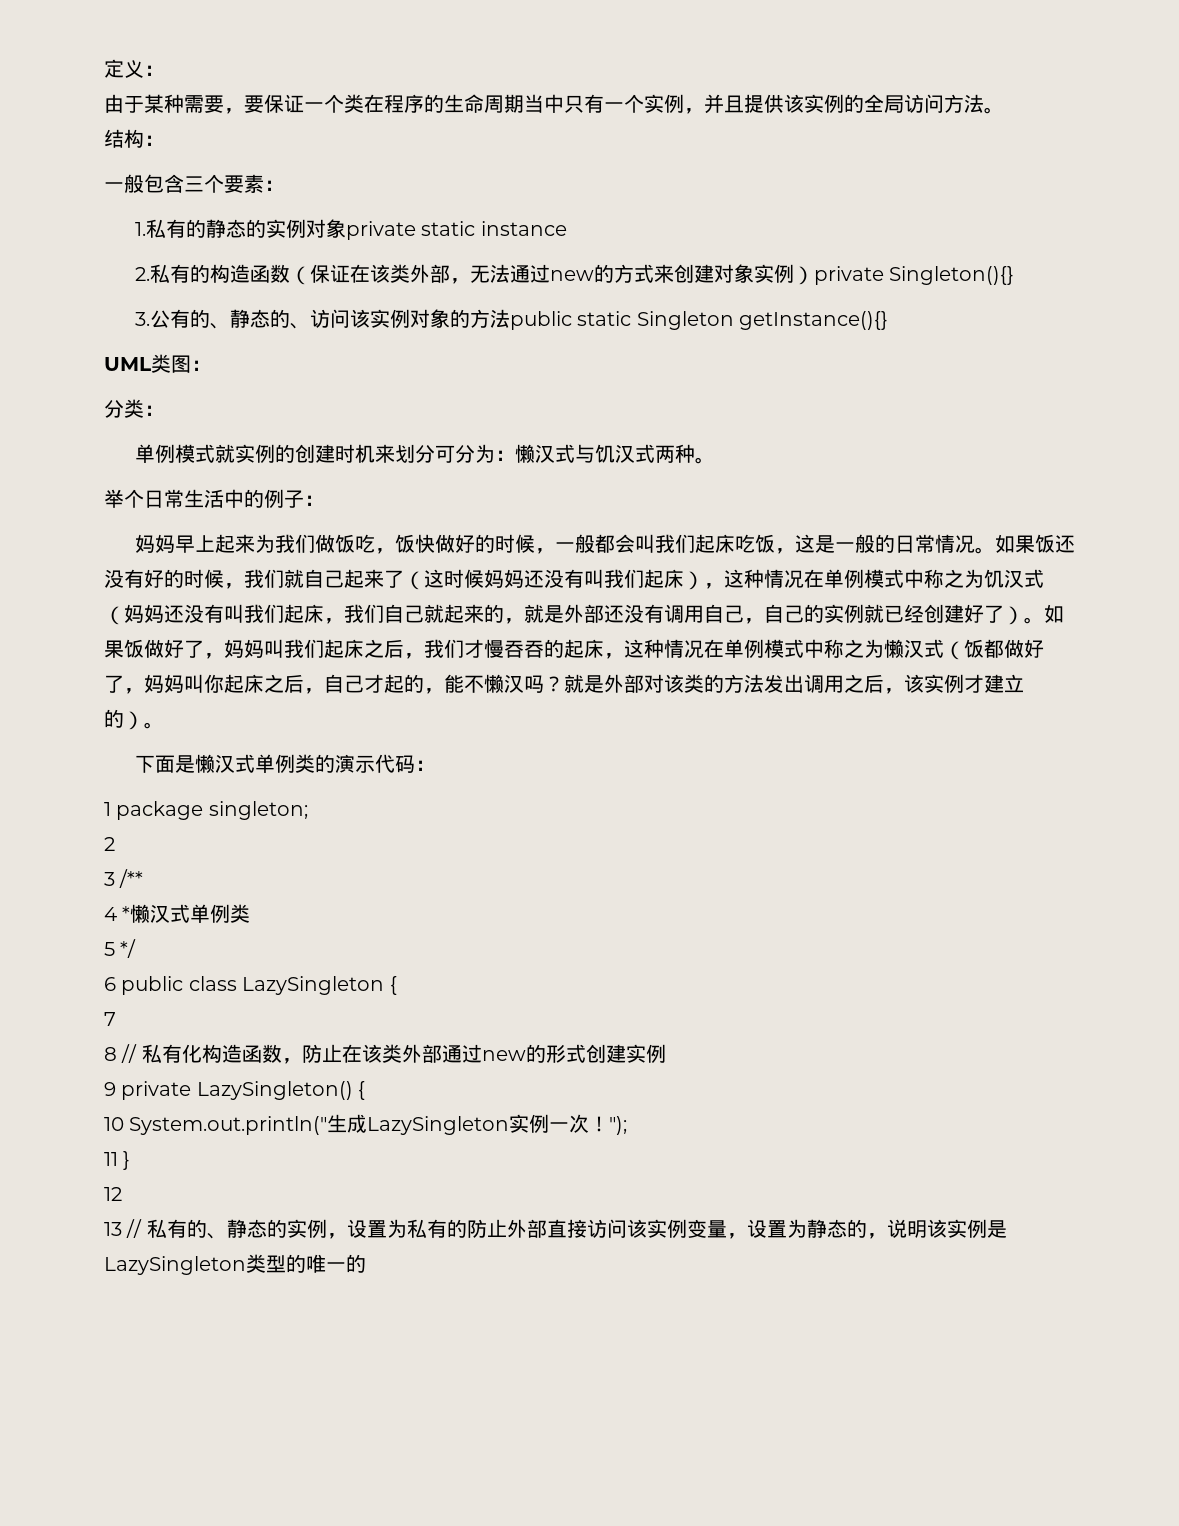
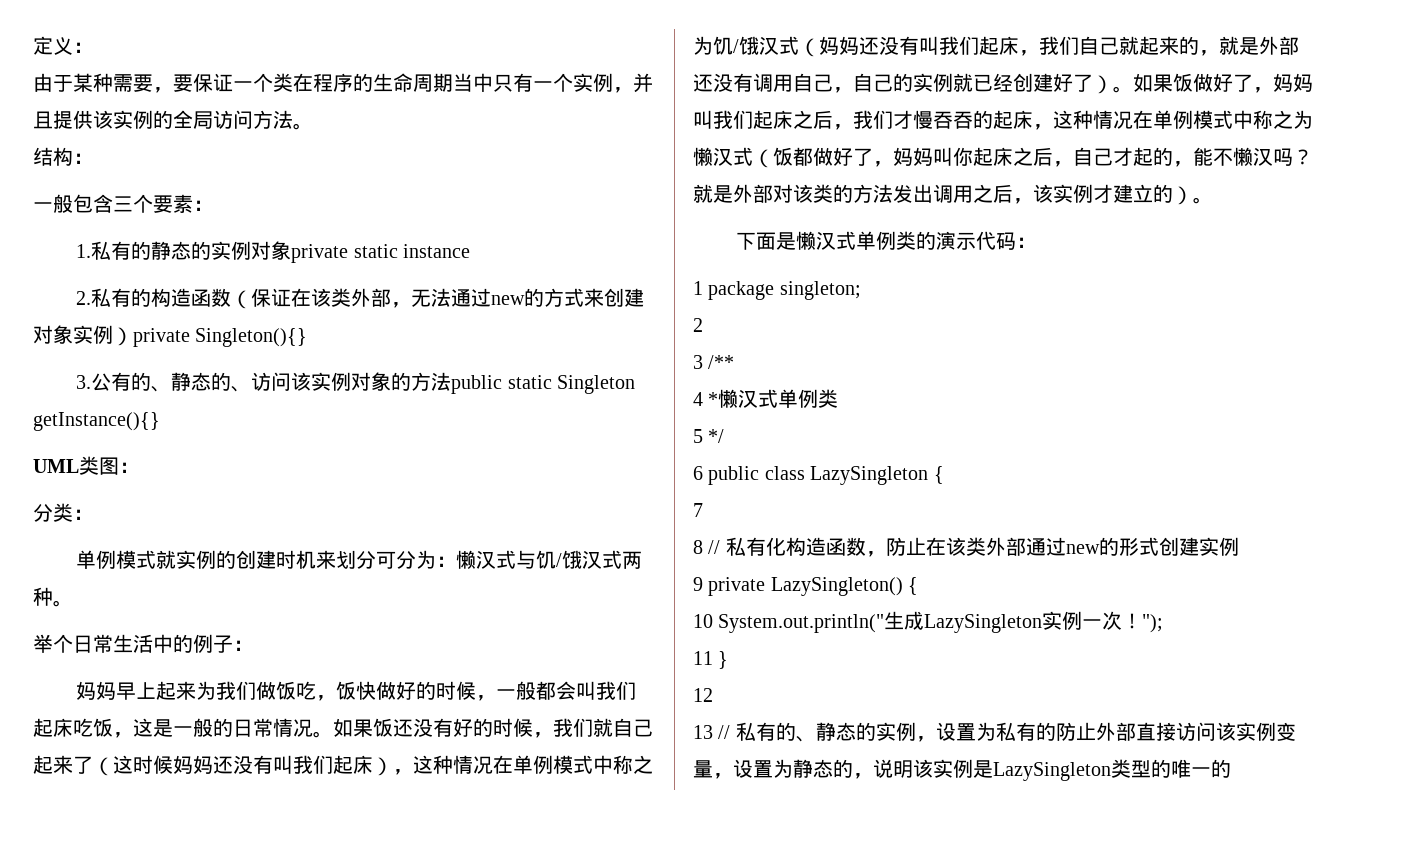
(615, 453) none -> [556,550,583,569] /饿
(1004, 578) none -> [733,36,759,55] /饿

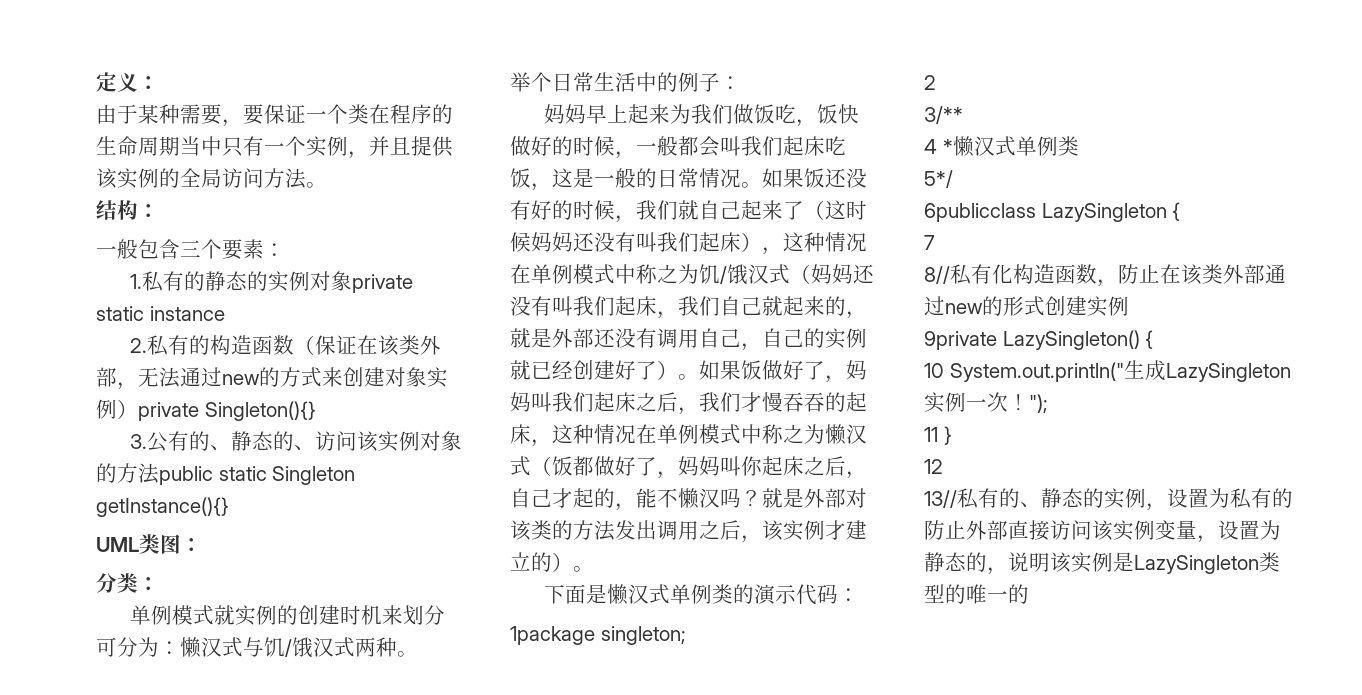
[693,281,775,300] 1 package -> [510,626,595,645] 1package
[693,355,735,369] 3 /** -> [924,106,963,124] 3/**
[693,429,725,443] [693,466,805,485] 5 */ // 6 public class -> [924,170,953,188] [924,203,1036,222] 5*/ // 6publicclass
[693,540,721,554] 8 // -> [924,266,950,284] 8//
[693,577,766,596] 9 private -> [924,331,997,350] 9private
[693,725,731,739] 13 // -> [924,490,957,508] 13//

